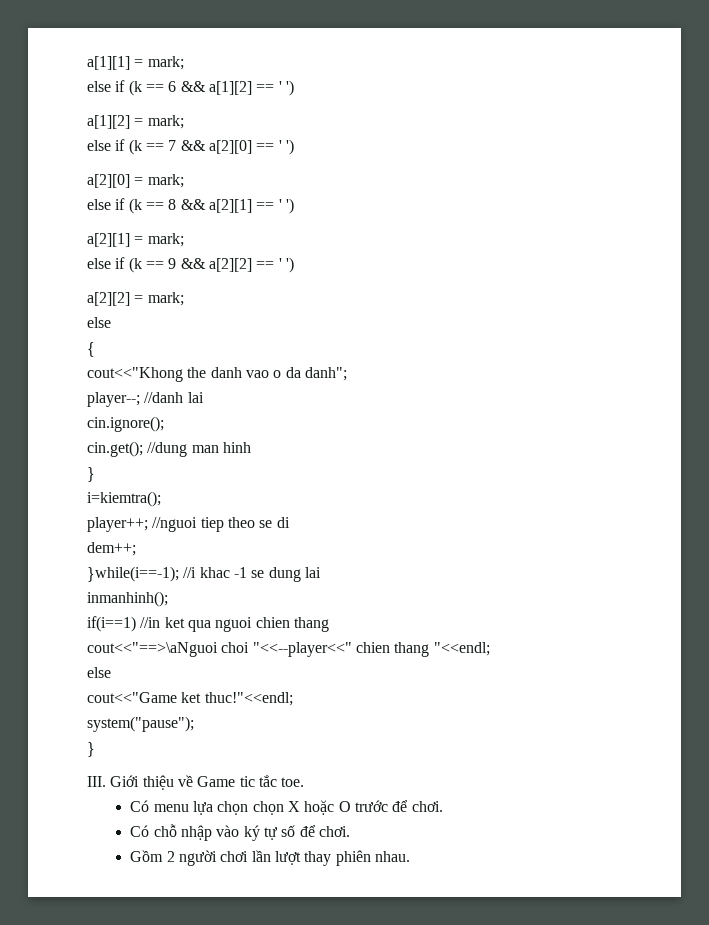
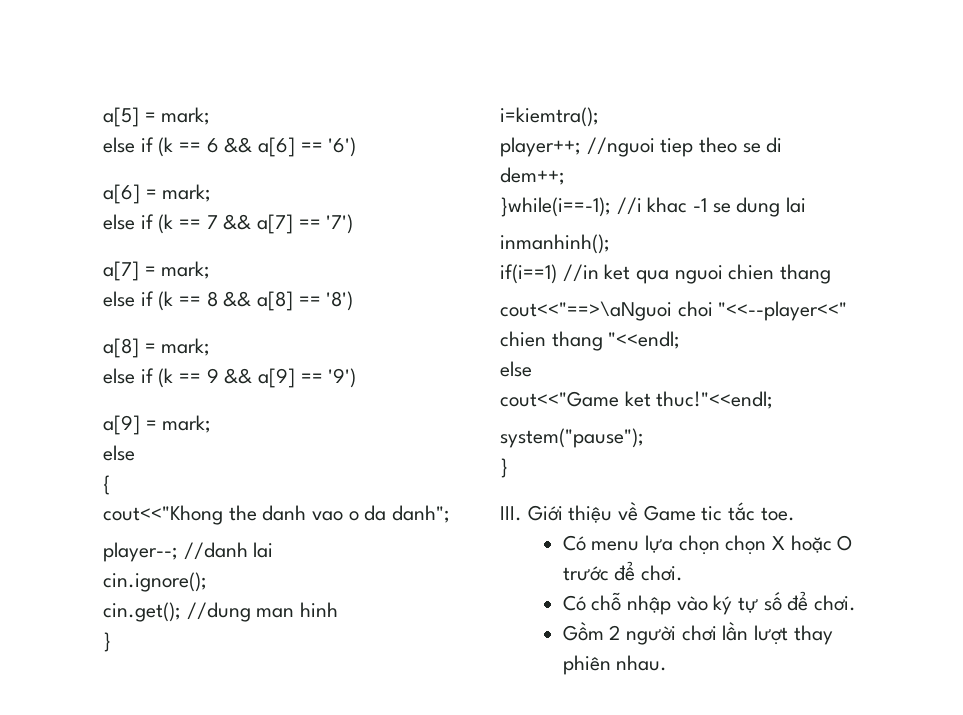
[87,56,130,70] a[1][1] -> [103,107,139,127] a[5]
[208,80,294,96] [87,115,130,129] a[1][2] == ' ') // a[1][2] -> [258,137,357,157] [103,184,140,204] a[6] == '6') // a[6]
[208,139,294,155] [87,174,130,188] a[2][0] == ' ') // a[2][0] -> [257,214,354,234] [103,261,139,281] a[7] == '7') // a[7]
[208,198,294,214] [87,233,130,247] a[2][1] == ' ') // a[2][1] -> [257,291,354,311] [103,338,139,358] a[8] == '8') // a[8]
[208,257,294,273] [87,292,130,306] a[2][2] == ' ') // a[2][2] -> [258,368,357,388] [103,415,140,435] a[9] == '9') // a[9]

